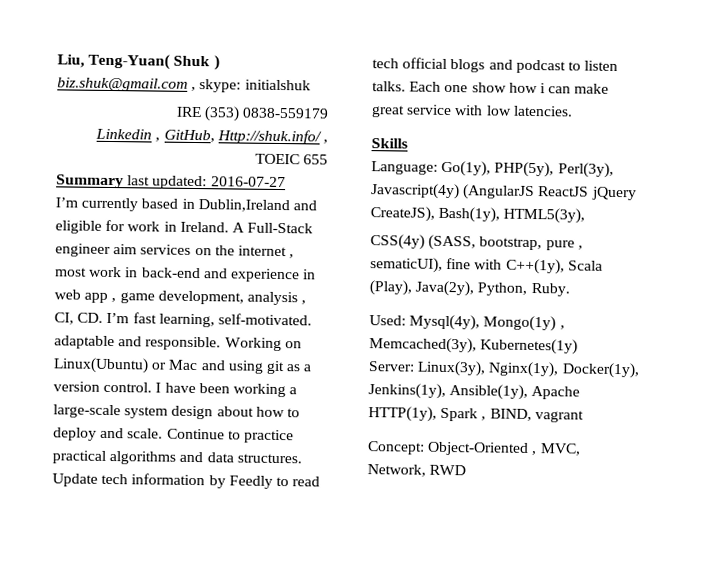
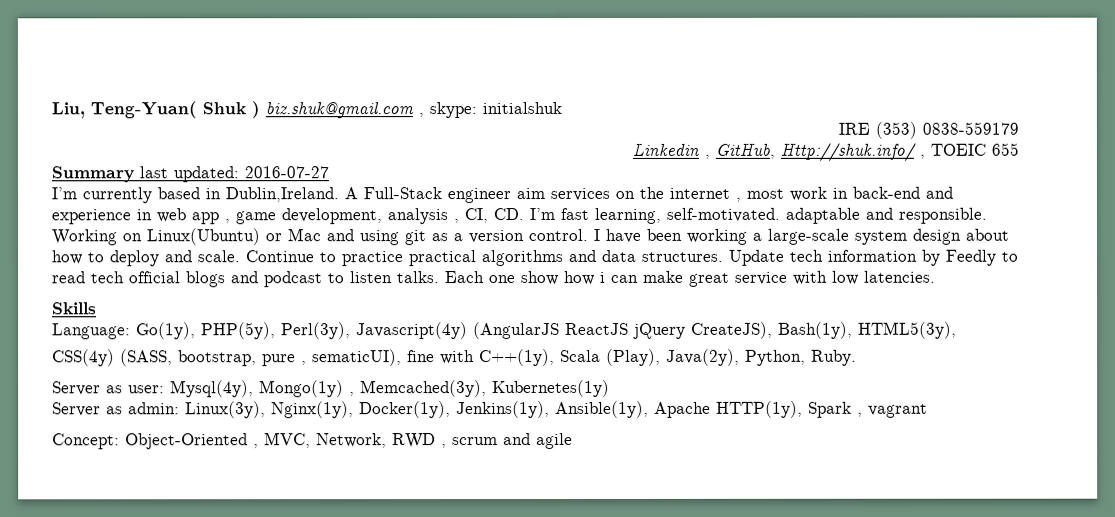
[197,199,317,213] [55,219,229,234] Dublin,Ireland and eligible for work in Ireland. -> [225,187,339,203] Dublin,Ireland.
[369,315,406,326] Used: -> [52,381,165,396] Server as user:
[368,361,415,372] Server: -> [52,402,180,417] Server as admin:
[489,408,532,422] BIND, -> (863, 414) none
(467, 470) none -> [441,432,573,450] , scrum and agile

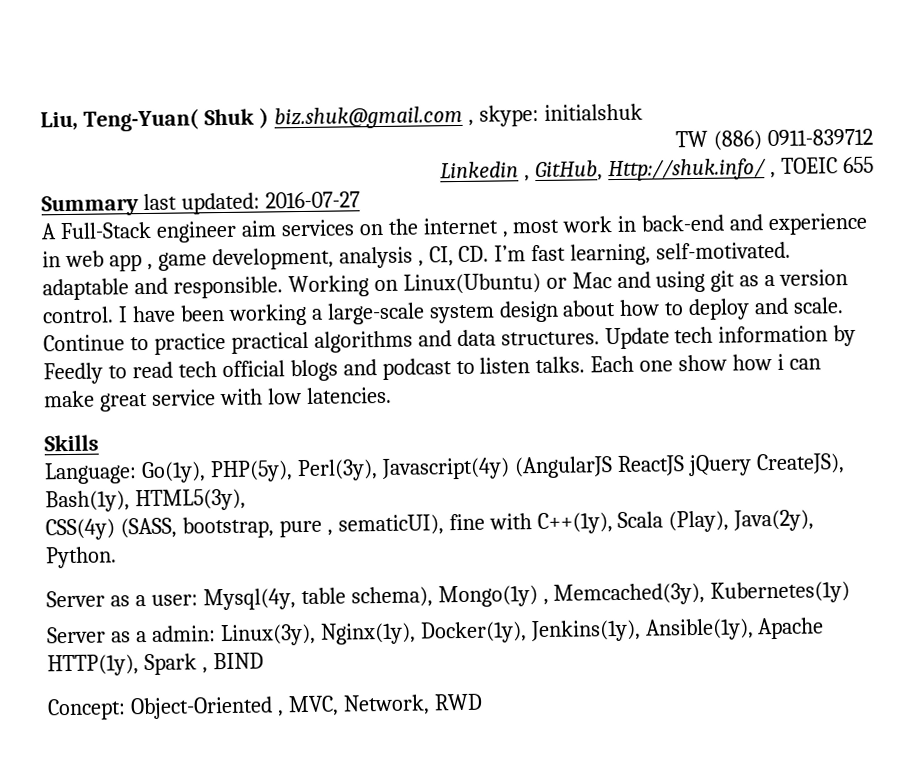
[838,121,1019,139] IRE (353) 0838-559179 -> [675,128,874,151] TW (886) 0911-839712
[51,187,339,204] I’m currently based in Dublin,Ireland. -> (360, 200) none
[745,349,857,366] [52,380,254,398] Python, Ruby. // Server as user: Mysql(4y), -> [45,546,117,569] [46,586,433,611] Python. // Server as a user: Mysql(4y, table schema),
(123, 410) none -> [135,631,147,643] a
[868,403,928,418] vagrant -> [212,652,264,670] BIND
[441,432,573,450] , scrum and agile -> (483, 702) none

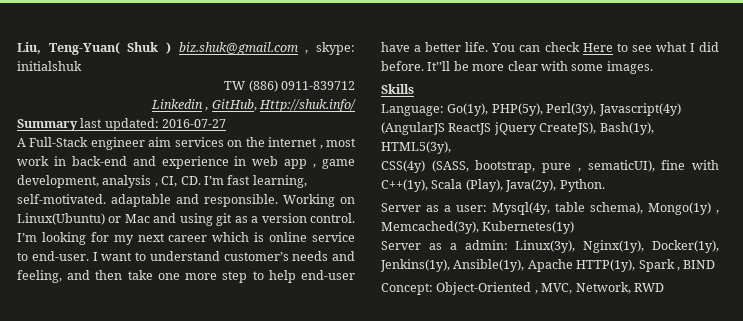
[770,156,875,179] , TOEIC 655 -> (356, 105) none
[117,297,845,326] [43,324,857,355] [43,353,822,385] [43,386,392,412] I have been working a large-scale system design about how to deploy and scale. Continue to practice practical algorithms and data structures. Update tech information by Feedly to read tech official blogs and podcast to listen talks. Each one show how i can make great service with low latencies. -> [17,232,355,245] [17,251,355,261] [17,270,356,283] [381,42,719,52] [381,61,653,74] I’m looking for my next career which is online service to end-user. I want to understand customer’s needs and feeling, and then take one more step to help end-user have a better life. You can check Here to see what I did before. It’’ll be more clear with some images.

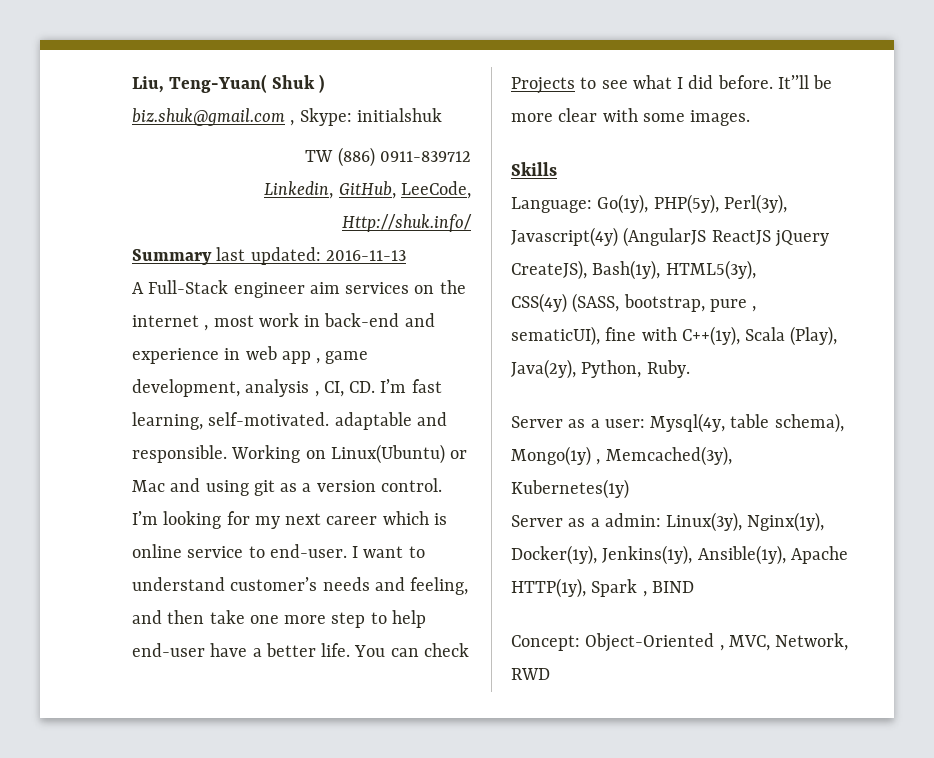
[316,42,355,55] skype: -> [299,108,352,126] Skype:
[150,99,257,111] Linkedin , GitHub, -> [264,181,471,199] Linkedin, GitHub, LeeCode,
[162,119,227,128] 2016-07-27 -> [325,250,406,261] 2016-11-13
[582,43,613,52] Here -> [511,77,575,94] Projects
[559,179,605,192] Python. -> [581,360,690,378] Python, Ruby.

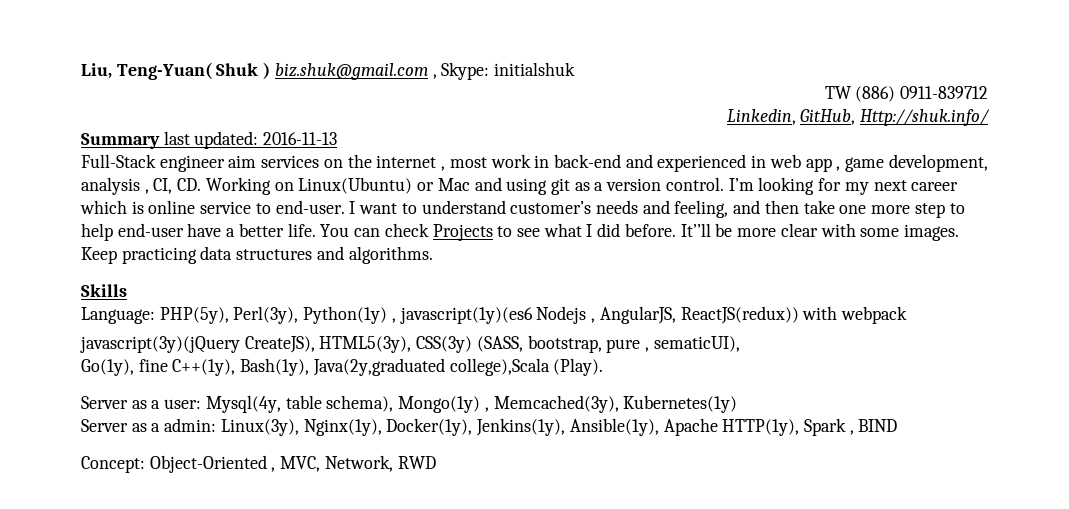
[401,181,471,199] LeeCode, -> (856, 117) none
[132,282,144,294] A -> (338, 138) none
[132,348,219,364] experience -> [657,154,747,172] experienced
[380,379,442,393] [132,412,447,430] [132,445,227,463] I’m fast learning, self-motivated. adaptable and responsible. -> (202, 184) none
(751, 118) none -> [81,246,433,264] Keep practicing data structures and algorithms.
[597,194,649,214] Go(1y), -> (155, 315) none
[511,227,829,247] [511,260,661,280] Javascript(4y) (AngularJS ReactJS jQuery CreateJS), Bash(1y), -> [303,306,907,324] [80,336,315,353] Python(1y) , javascript(1y)(es6 Nodejs , AngularJS, ReactJS(redux)) with webpack // javascript(3y)(jQuery CreateJS),
[511,293,567,313] // CSS(4y) -> [416,336,473,353] CSS(3y)
[605,326,838,346] [511,359,690,379] fine with C++(1y), Scala (Play), Java(2y), Python, Ruby. -> [81,358,604,376] // Go(1y), fine C++(1y), Bash(1y), Java(2y,graduated college),Scala (Play).

